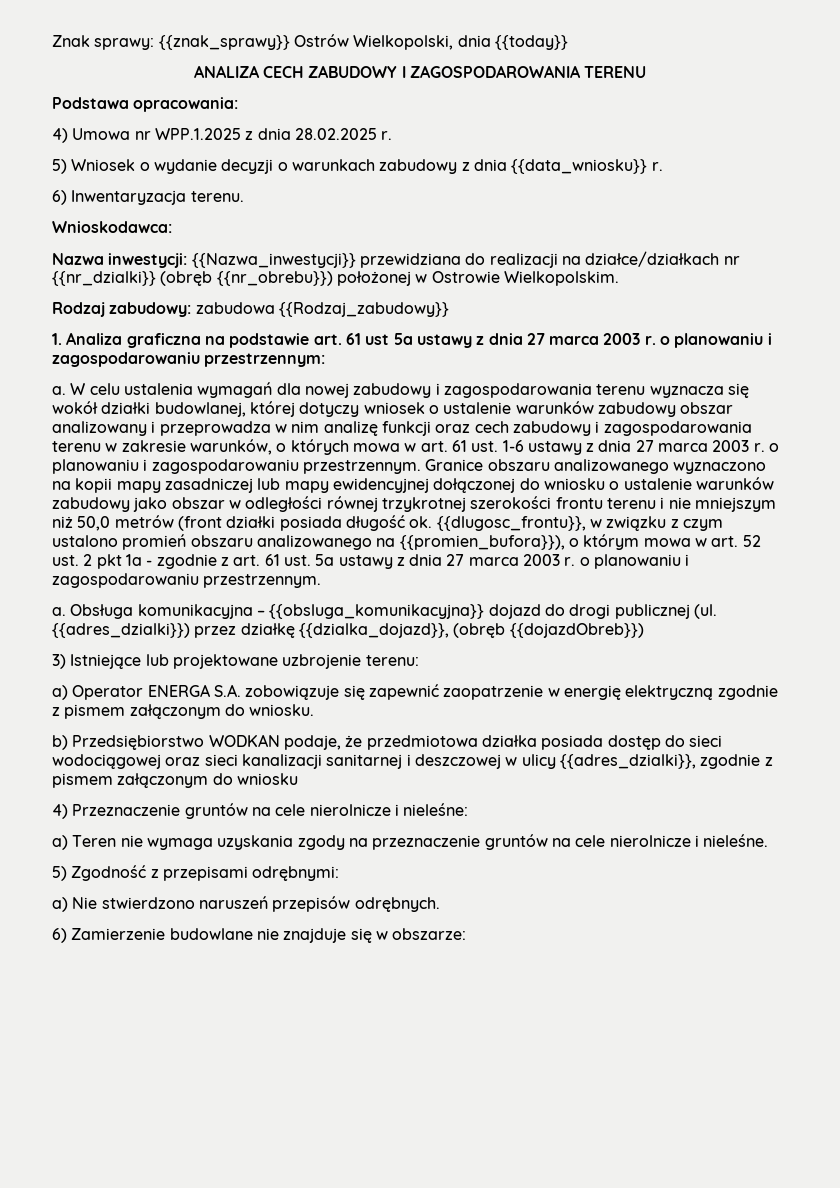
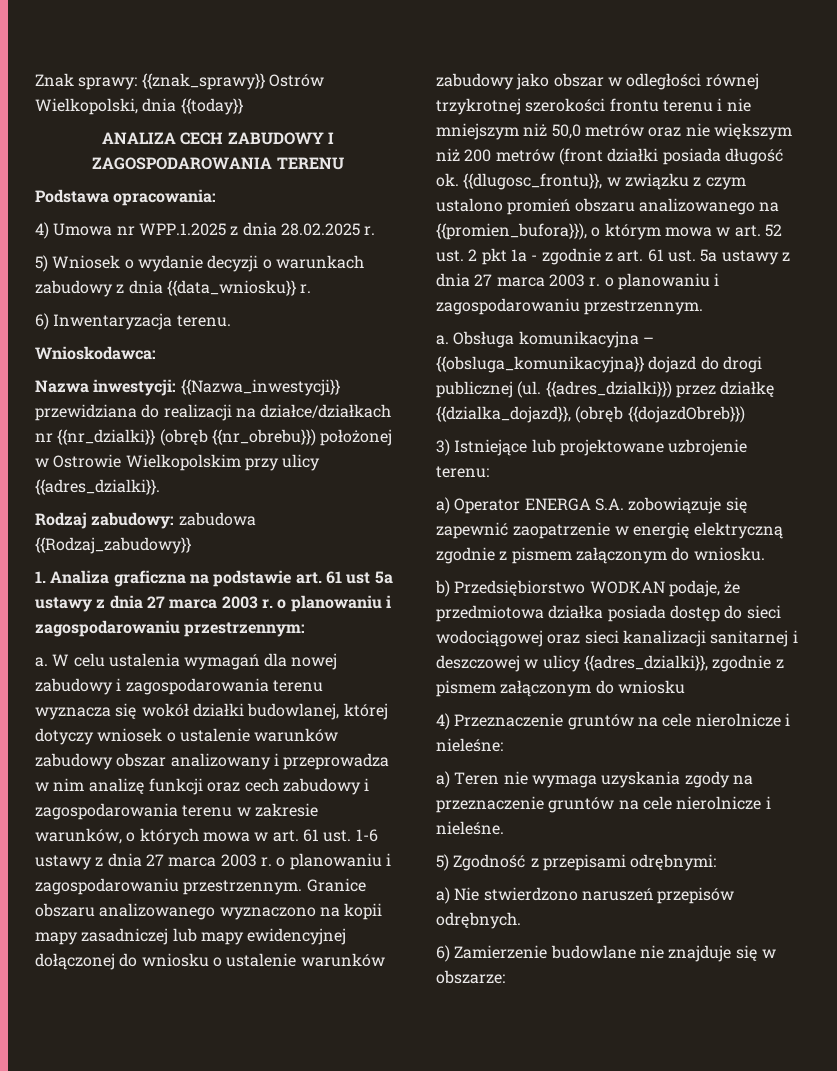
[503,271,619,286] Wielkopolskim. -> [125,454,321,471] [35,479,160,495] Wielkopolskim przy ulicy {{adres_dzialki}}.
(174, 521) none -> [648,123,792,140] [436,148,555,162] oraz nie większym niż 200 metrów

